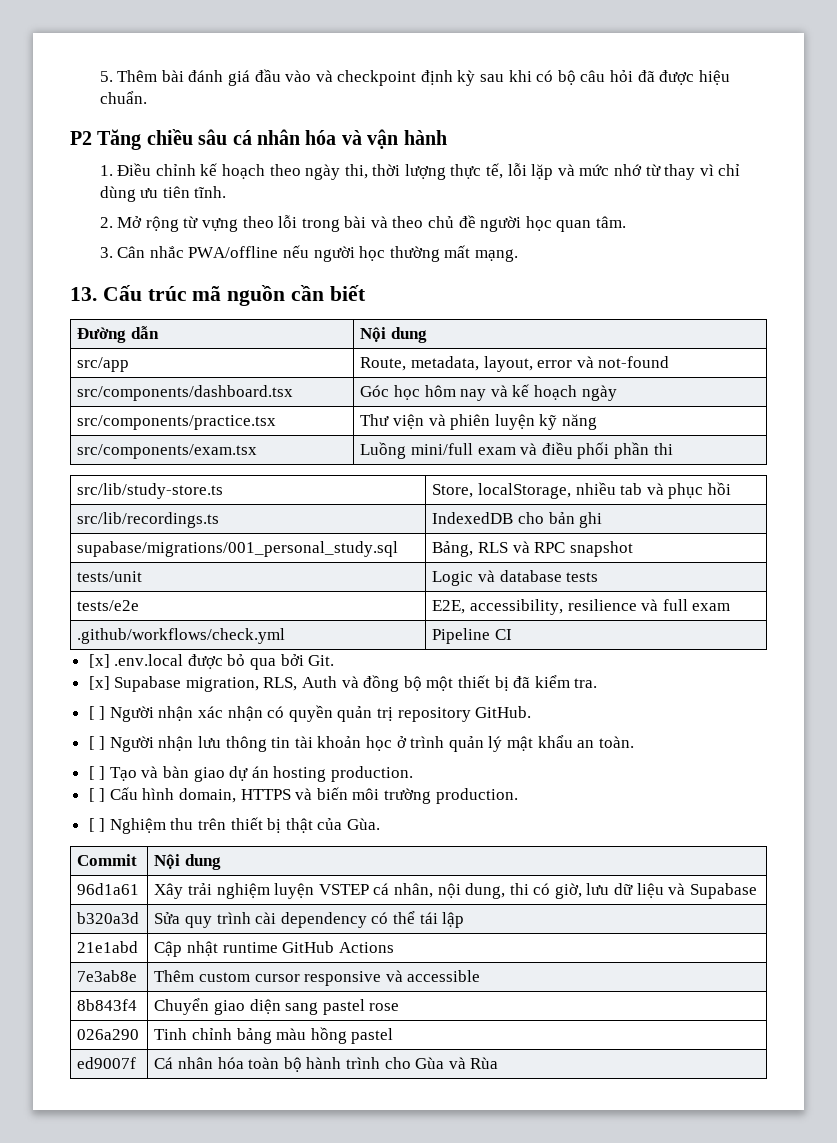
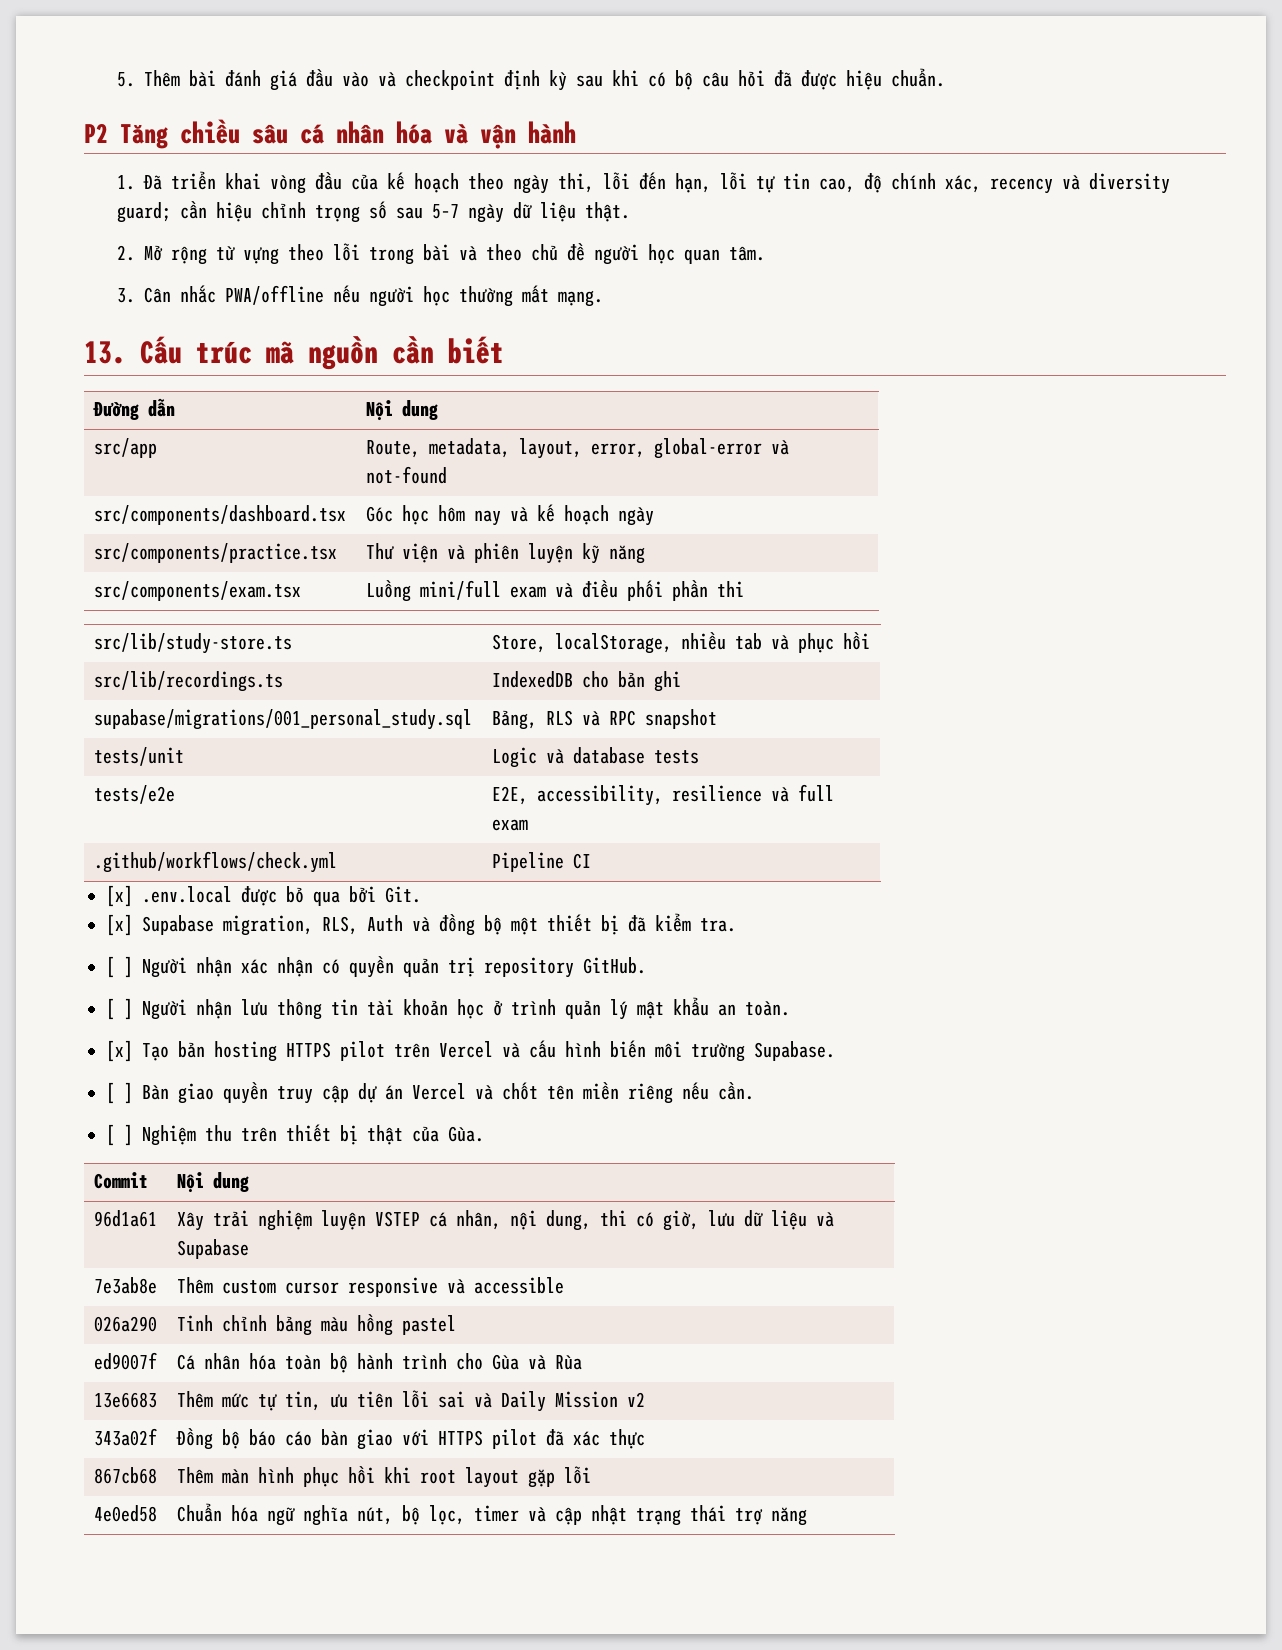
[117,163,196,176] Điều chỉnh -> [142,171,378,194] Đã triển khai vòng đầu của
[372,163,741,180] [99,186,227,202] thời lượng thực tế, lỗi lặp và mức nhớ từ thay vì chỉ dùng ưu tiên tĩnh. -> [602,172,1170,194] [116,201,630,223] lỗi đến hạn, lỗi tự tin cao, độ chính xác, recency và diversity guard; cần hiệu chỉnh trọng số sau 5–7 ngày dữ liệu thật.
[537,360,573,368] error -> [590,438,762,459] error, global-error
[88,766,414,782] [88,787,518,804] [ ] Tạo và bàn giao dự án hosting production. // [ ] Cấu hình domain, HTTPS và biến môi trường production. -> [106,1040,835,1062] [106,1082,754,1104] [x] Tạo bản hosting HTTPS pilot trên Vercel và cấu hình biến môi trường Supabase. // [ ] Bàn giao quyền truy cập dự án Vercel và chốt tên miền riêng nếu cần.
[77,912,140,924] [154,911,465,928] [77,941,139,953] [154,941,394,957] // b320a3d | Sửa quy trình cài dependency có thể tái lập // 21e1abd | Cập nhật runtime GitHub Actions -> (249, 1249) none
[77,999,138,1011] [154,998,400,1015] // 8b843f4 | Chuyển giao diện sang pastel rose -> (564, 1285) none
(499, 1063) none -> [93,1392,157,1408] [176,1390,645,1412] [93,1428,157,1446] [175,1428,645,1450] [93,1467,157,1484] [176,1466,591,1488] [93,1505,157,1522] [176,1503,807,1526] // 13e6683 | Thêm mức tự tin, ưu tiên lỗi sai và Daily Mission v2 // 343a02f | Đồng bộ báo cáo bàn giao với HTTPS pilot đã xác thực // 867cb68 | Thêm màn hình phục hồi khi root layout gặp lỗi // 4e0ed58 | Chuẩn hóa ngữ nghĩa nút, bộ lọc, timer và cập nhật trạng thái trợ năng

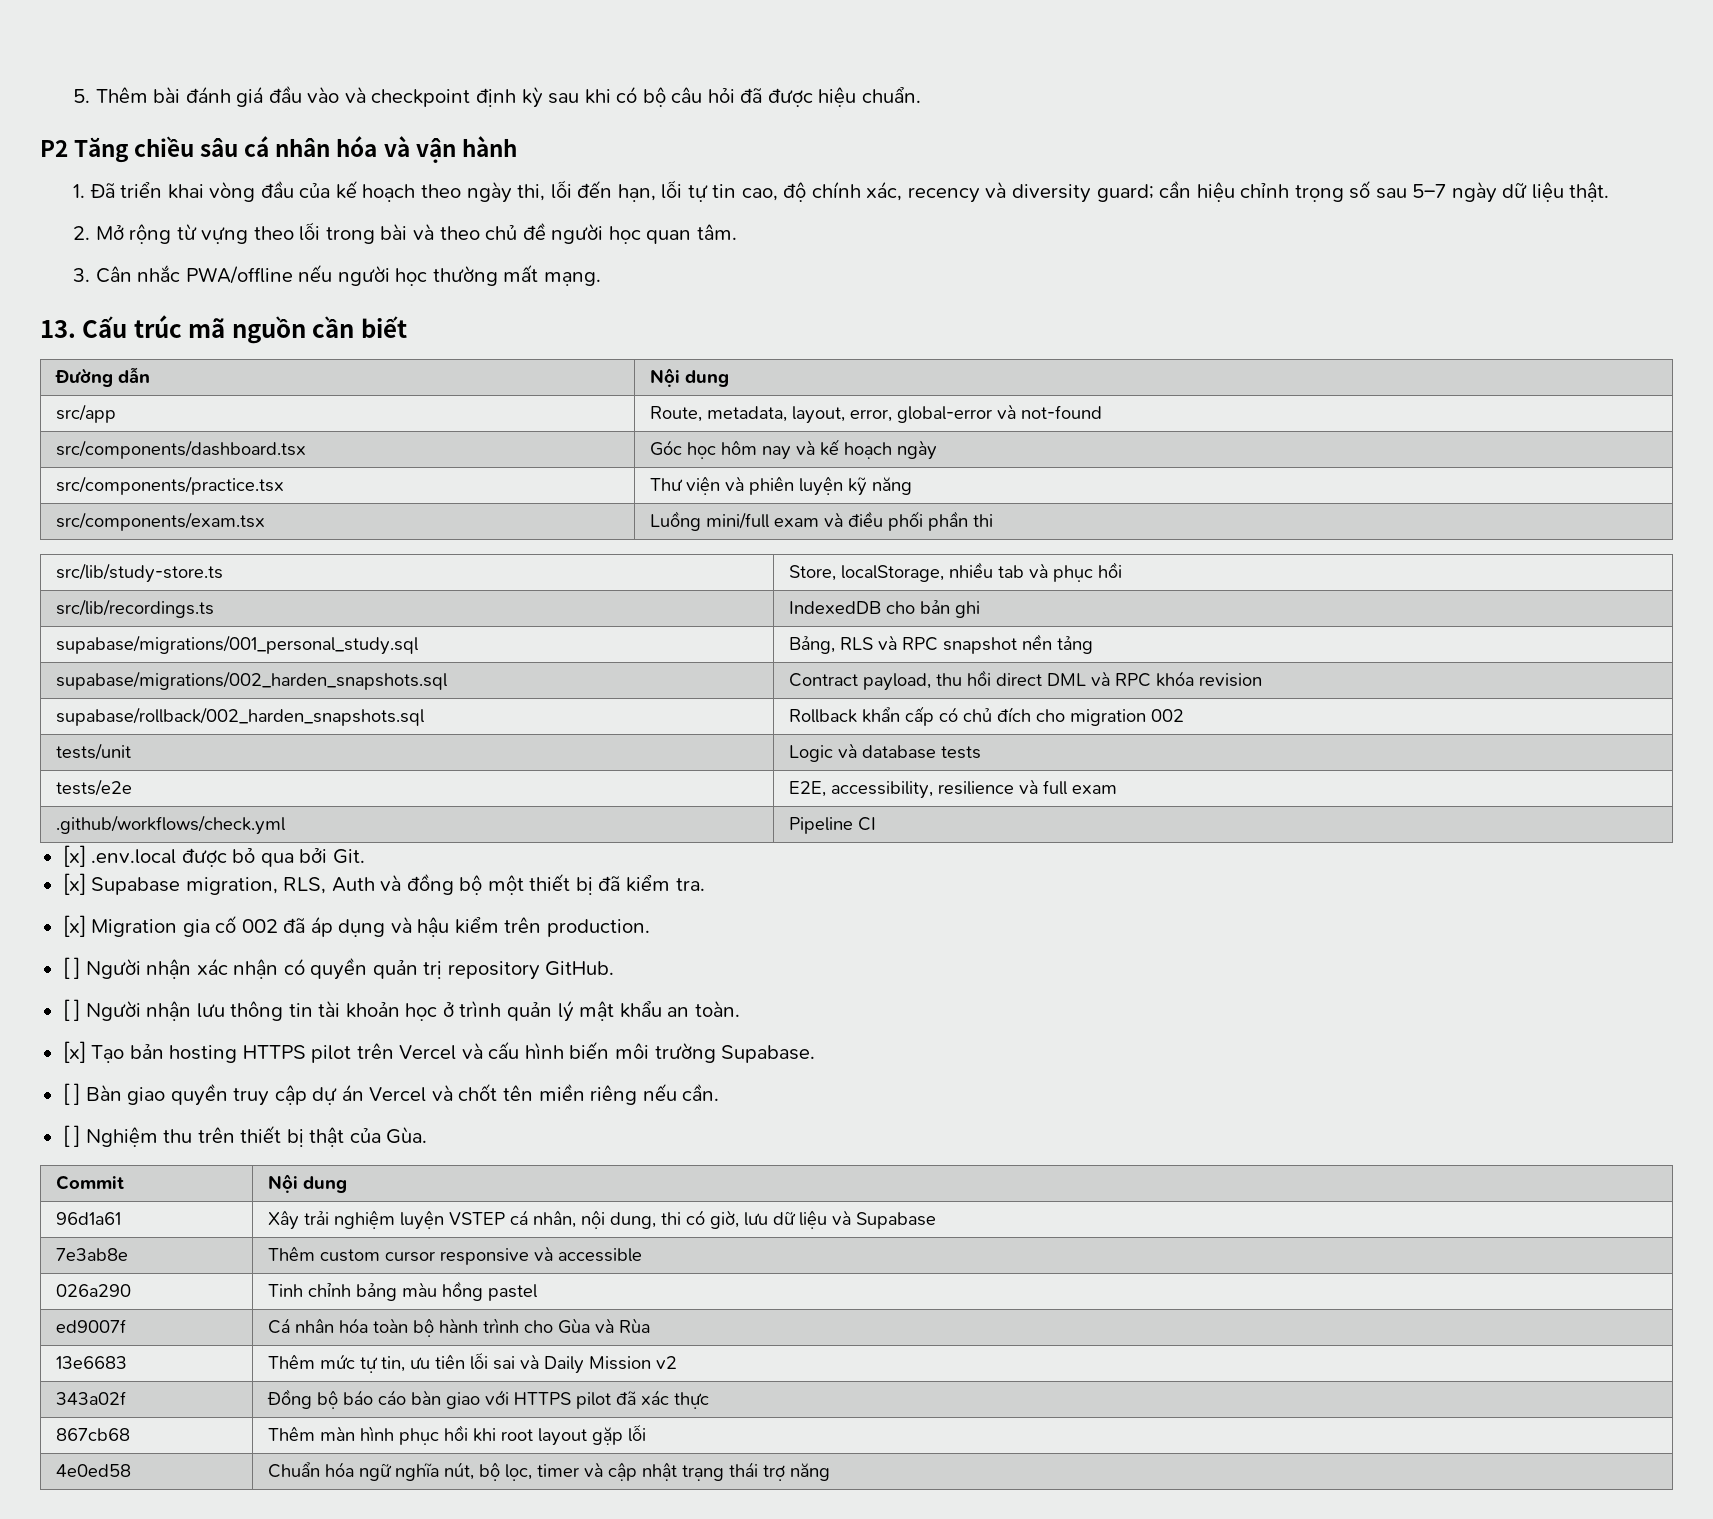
(717, 719) none -> [1022,634,1094,654] [56,671,448,690] [789,670,1263,691] [56,707,425,726] [789,706,1185,726] nền tảng // supabase/migrations/002_harden_snapshots.sql | Contract payload, thu hồi direct DML và RPC khóa revision // supabase/rollback/002_harden_snapshots.sql | Rollback khẩn cấp có chủ đích cho migration 002
(736, 925) none -> [62,915,650,937] // [x] Migration gia cố 002 đã áp dụng và hậu kiểm trên production.

